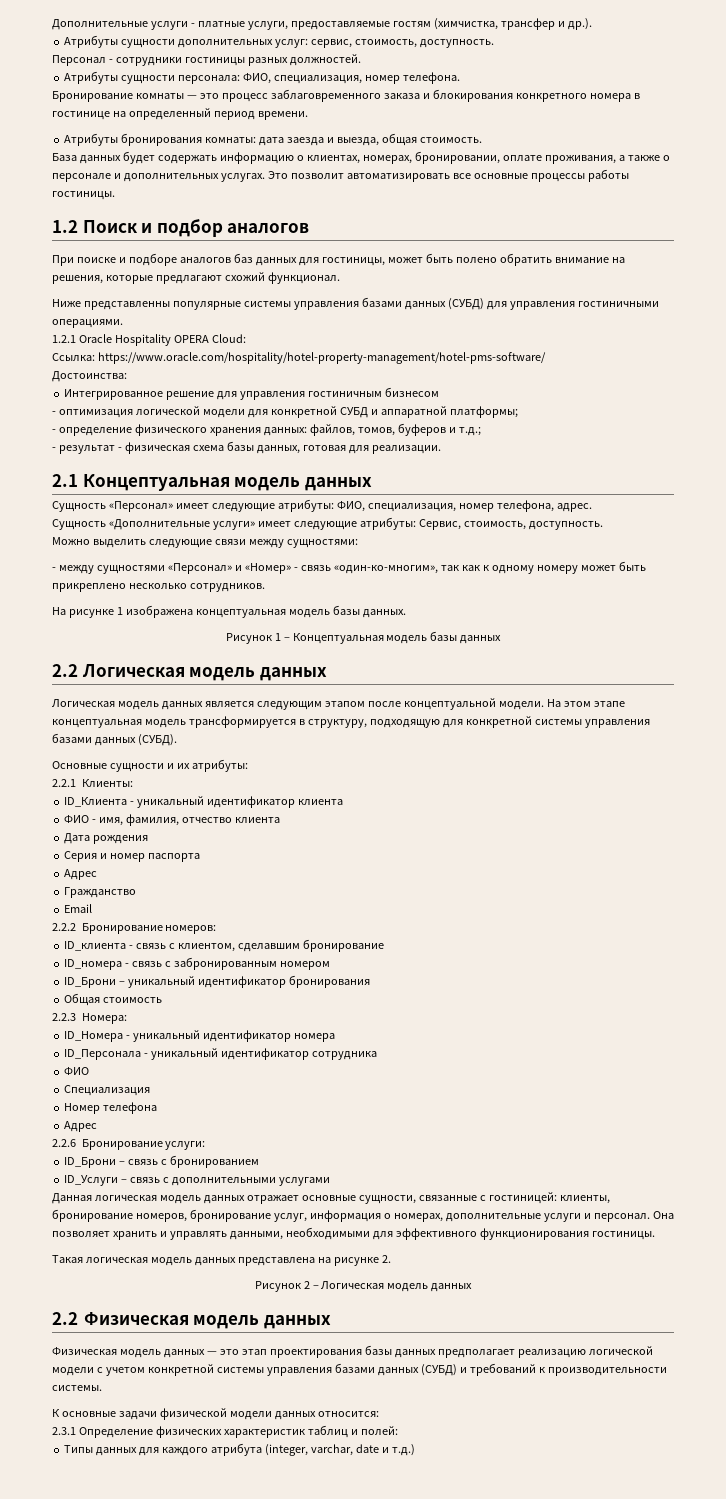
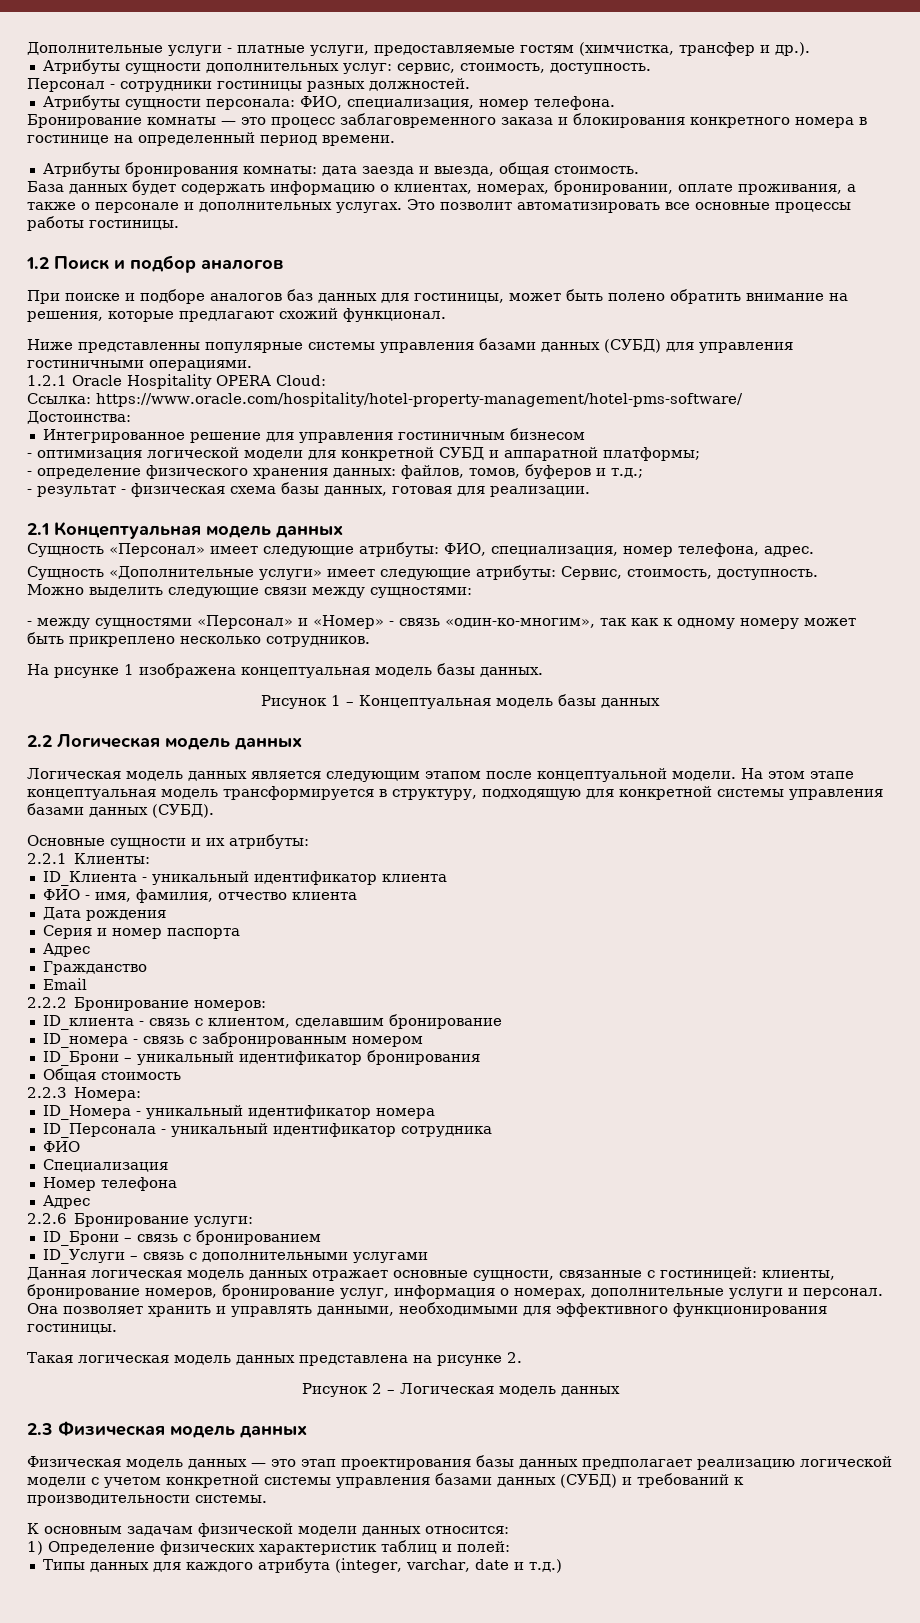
[52,1312,78,1325] 2.2 -> [27,1423,53,1435] 2.3
[61,1411,157,1420] основные задачи -> [44,1526,193,1536] основным задачам
[52,1427,76,1435] 2.3.1 -> [27,1541,43,1555] 1)

